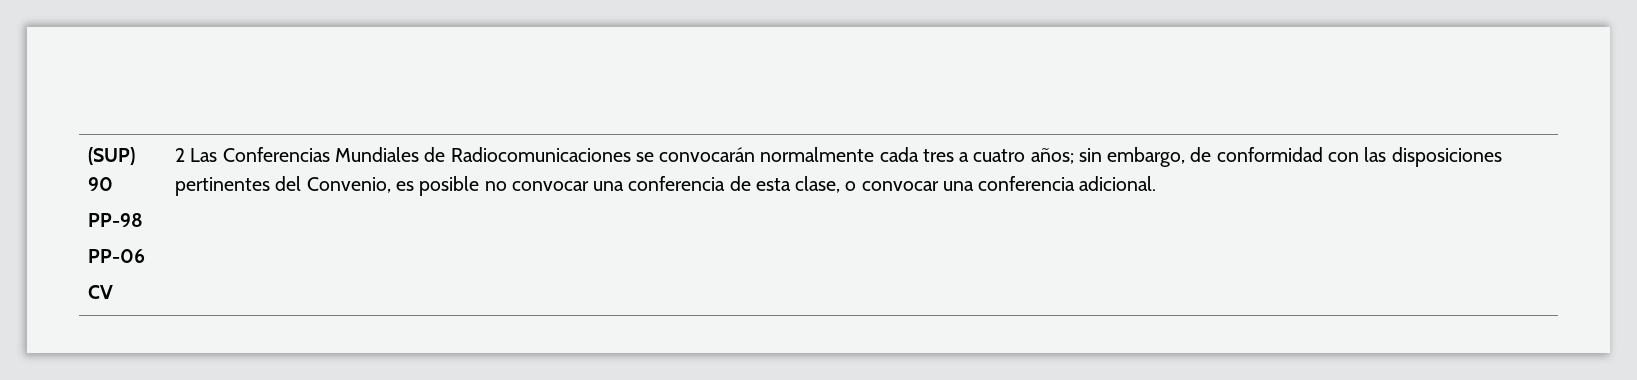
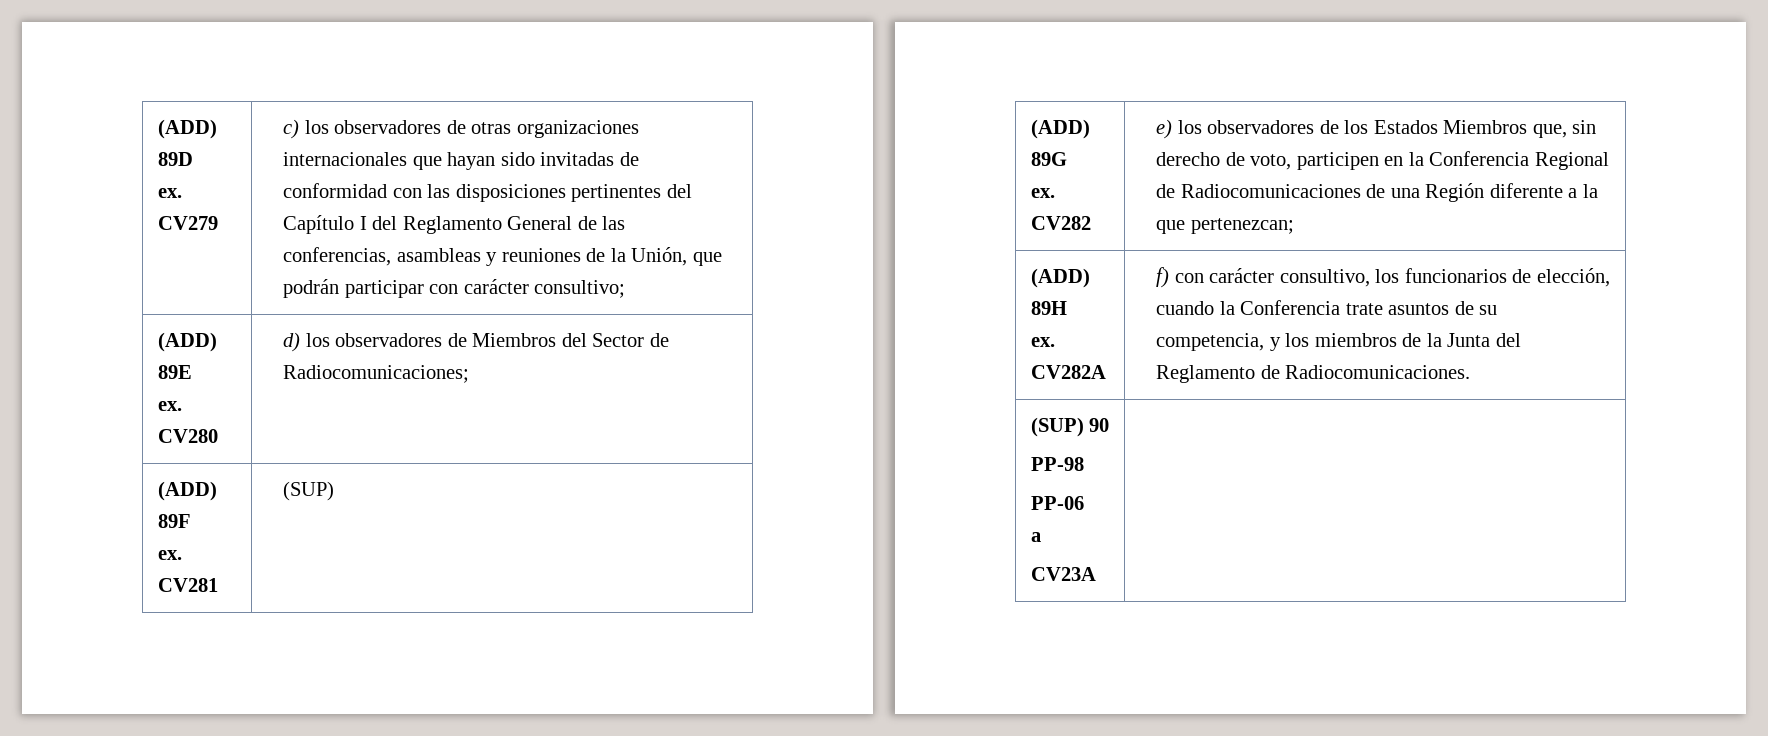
[88,147,136,165] [88,177,114,191] [88,213,144,227] [88,249,146,263] [88,285,114,299] [175,147,1502,167] [175,176,1157,196] (SUP) 90 // PP-98 // PP-06 // CV | 2 Las Conferencias Mundiales de Radiocomunicaciones se convocarán normalmente cada tres a cuatro años; sin embargo, de conformidad con las disposiciones pertinentes del Convenio, es posible no convocar una conferencia de esta clase, o convocar una conferencia adicional. -> [157,119,217,139] [157,152,193,166] [157,188,182,198] [157,216,218,230] [283,119,639,139] [283,152,639,170] [283,183,692,202] [283,215,626,234] [283,247,722,266] [283,279,626,298] [157,332,217,352] [157,365,192,379] [157,401,182,411] [157,429,218,443] [283,332,669,352] [283,365,470,383] [157,481,217,501] [157,514,191,528] [157,550,182,560] [157,578,218,592] [283,481,335,501] [1030,119,1090,139] [1030,152,1067,166] [1030,188,1055,198] [1030,216,1091,230] [1156,119,1597,139] [1156,151,1609,170] [1156,183,1598,202] [1156,218,1294,234] [1030,268,1090,288] [1030,301,1067,315] [1030,337,1055,347] [1030,365,1106,379] [1156,267,1610,288] [1156,300,1498,315] [1156,333,1521,351] [1156,365,1471,383] [1030,417,1110,437] [1030,457,1084,471] [1030,496,1084,510] [1030,532,1041,542] [1030,567,1096,581] (ADD) 89D // ex. CV279 | c) los observadores de otras organizaciones internacionales que hayan sido invitadas de conformidad con las disposiciones pertinentes del Capítulo I del Reglamento General de las conferencias, asambleas y reuniones de la Unión, que podrán participar con carácter consultivo; // (ADD) 89E // ex. CV280 | d) los observadores de Miembros del Sector de Radiocomunicaciones; // (ADD) 89F // ex. CV281 | (SUP) // (ADD) 89G // ex. CV282 | e) los observadores de los Estados Miembros que, sin derecho de voto, participen en la Conferencia Regional de Radiocomunicaciones de una Región diferente a la que pertenezcan; // (ADD) 89H // ex. CV282A | f) con carácter consultivo, los funcionarios de elección, cuando la Conferencia trate asuntos de su competencia, y los miembros de la Junta del Reglamento de Radiocomunicaciones. // (SUP) 90 // PP-98 // PP-06 // a // CV23A |

